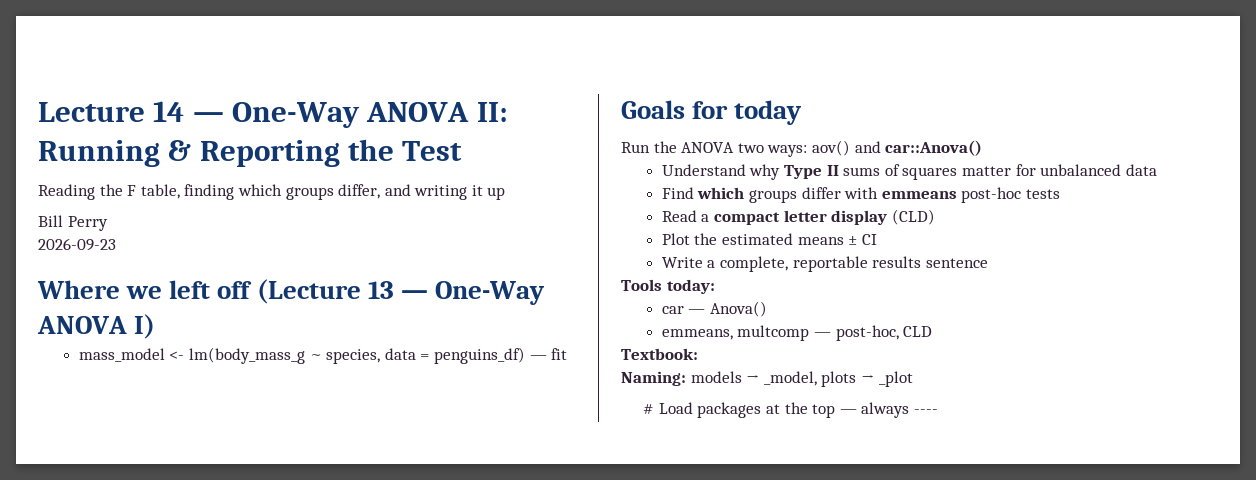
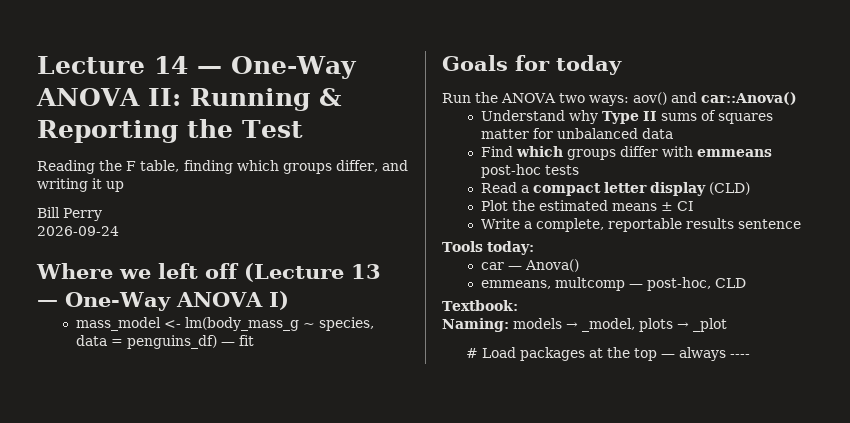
[38,238,116,251] 2026-09-23 -> [37,226,119,236] 2026-09-24

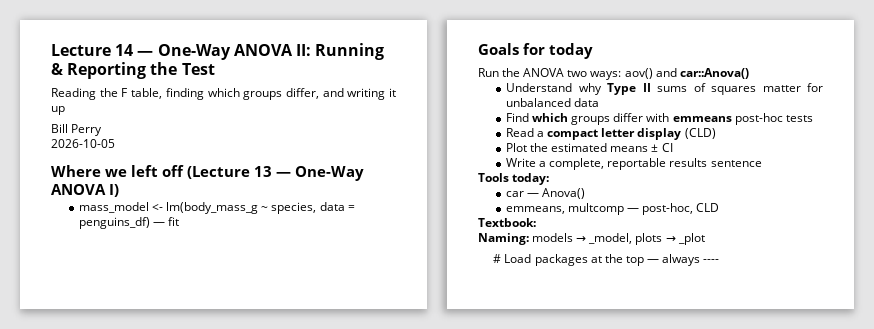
[37,226,119,236] 2026-09-24 -> [51,139,115,148] 2026-10-05

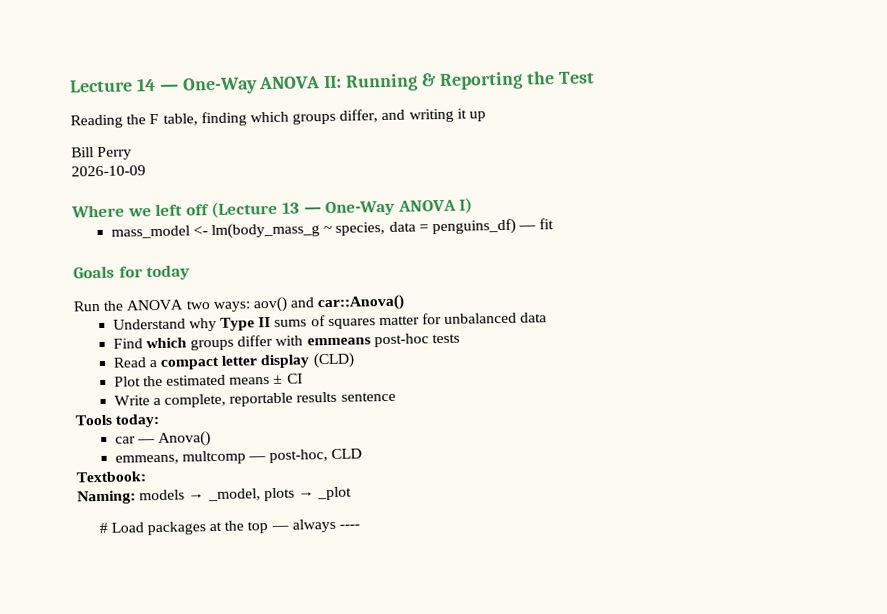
[51,139,115,148] 2026-10-05 -> [71,165,146,177] 2026-10-09

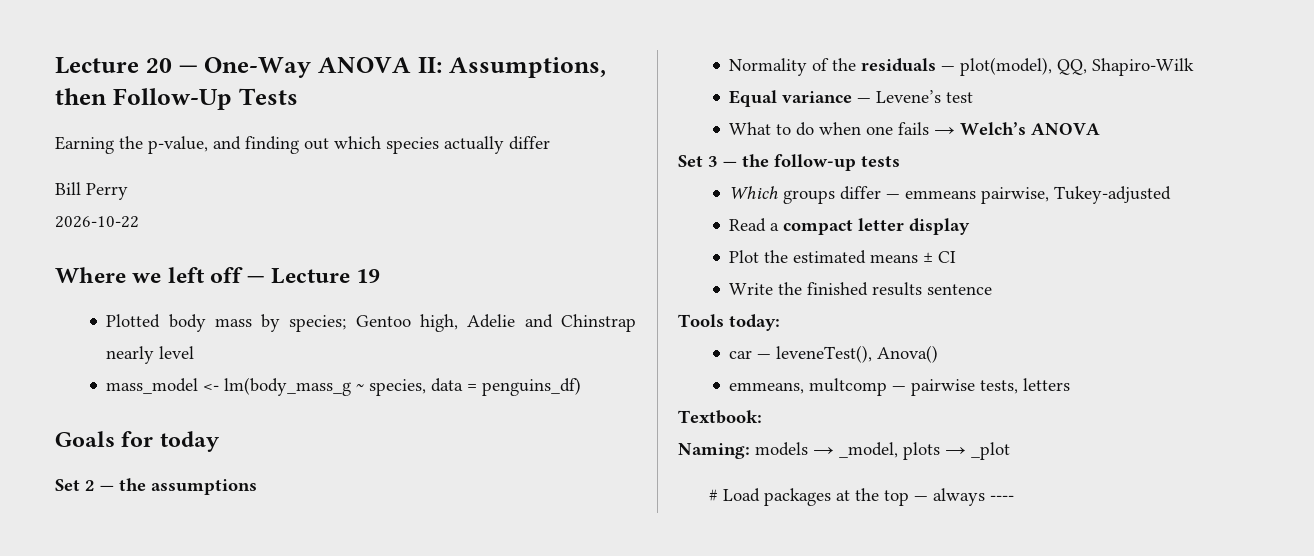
[69,78,156,93] Lecture 14 -> [55,57,172,74] Lecture 20
[345,71,595,92] [70,108,487,129] Running & Reporting the Test // Reading the F table, finding which groups differ, and writing it up -> [448,57,606,78] [55,88,298,110] [55,136,550,154] Assumptions, then Follow-Up Tests // Earning the p-value, and finding out which species actually differ
[71,165,146,177] 2026-10-09 -> [55,216,139,228] 2026-10-22
[211,197,474,219] (Lecture 13 — One-Way ANOVA I) -> [247,268,381,284] [106,314,636,332] [106,346,195,364] — Lecture 19 // Plotted body mass by species; Gentoo high, Adelie and Chinstrap nearly level
[518,218,555,230] — fit -> (582, 386) none
[73,294,406,313] [112,312,548,332] [112,333,460,351] Run the ANOVA two ways: aov() and car::Anova() // Understand why Type II sums of squares matter for unbalanced data // Find which groups differ with emmeans post-hoc tests -> [55,478,257,495] [729,57,1195,76] [729,90,974,107] [729,122,1101,136] [678,154,900,171] [729,186,1172,204] Set 2 — the assumptions // Normality of the residuals — plot(model), QQ, Shapiro-Wilk // Equal variance — Levene’s test // What to do when one fails → Welch’s ANOVA // Set 3 — the follow-up tests // Which groups differ — emmeans pairwise, Tukey-adjusted
[312,352,355,369] (CLD) -> (971, 226) none
[152,392,294,408] a complete, reportable -> [778,282,869,296] the finished
(155, 441) none -> [776,345,873,363] leveneTest(),
[269,448,363,464] post-hoc, CLD -> [911,378,1071,396] pairwise tests, letters

